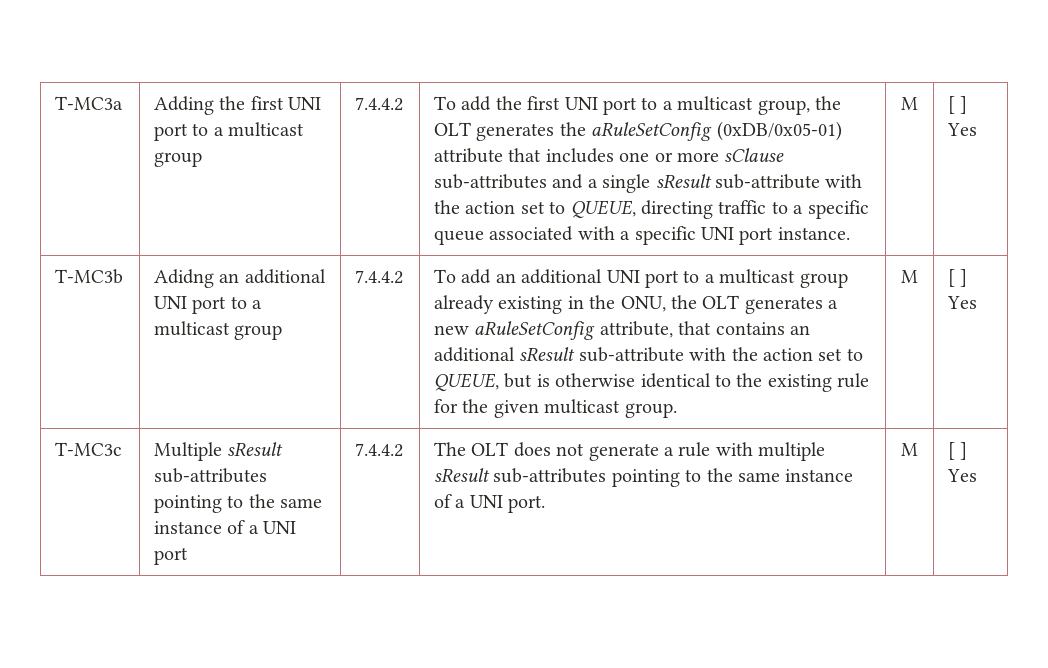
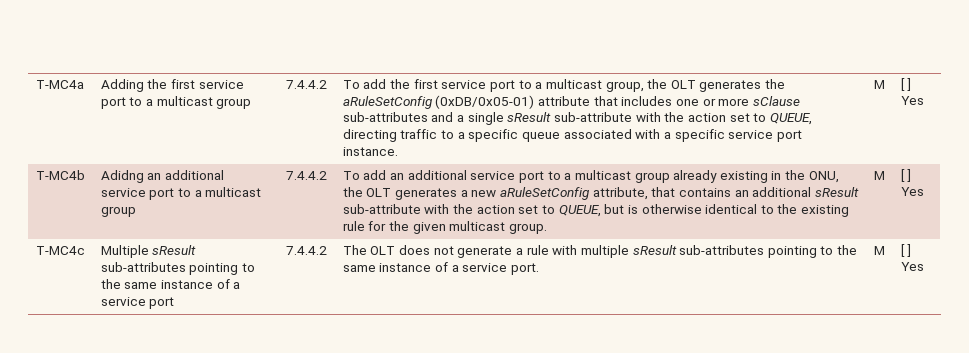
[55,96,124,110] T-MC3a -> [35,80,84,89] T-MC4a
[288,97,322,110] UNI -> [198,80,244,89] service
[564,97,598,110] UNI -> [441,80,487,89] service
[701,227,735,240] UNI -> [728,130,774,139] service
[55,269,124,284] T-MC3b -> [35,170,85,180] T-MC4b
[154,296,188,309] UNI -> [100,188,146,197] service
[606,270,640,283] UNI -> [470,171,516,180] service
[55,442,123,456] T-MC3c -> [35,246,85,255] T-MC4c
[263,521,297,534] UNI -> [100,297,146,306] service
[469,495,503,508] UNI -> [462,263,508,272] service

